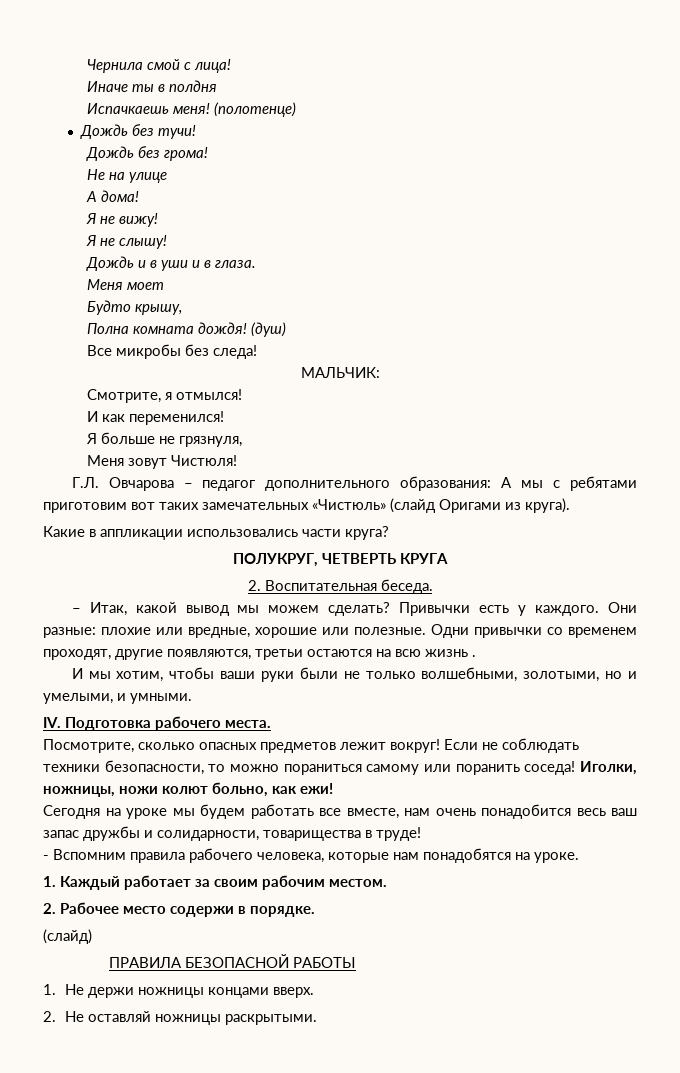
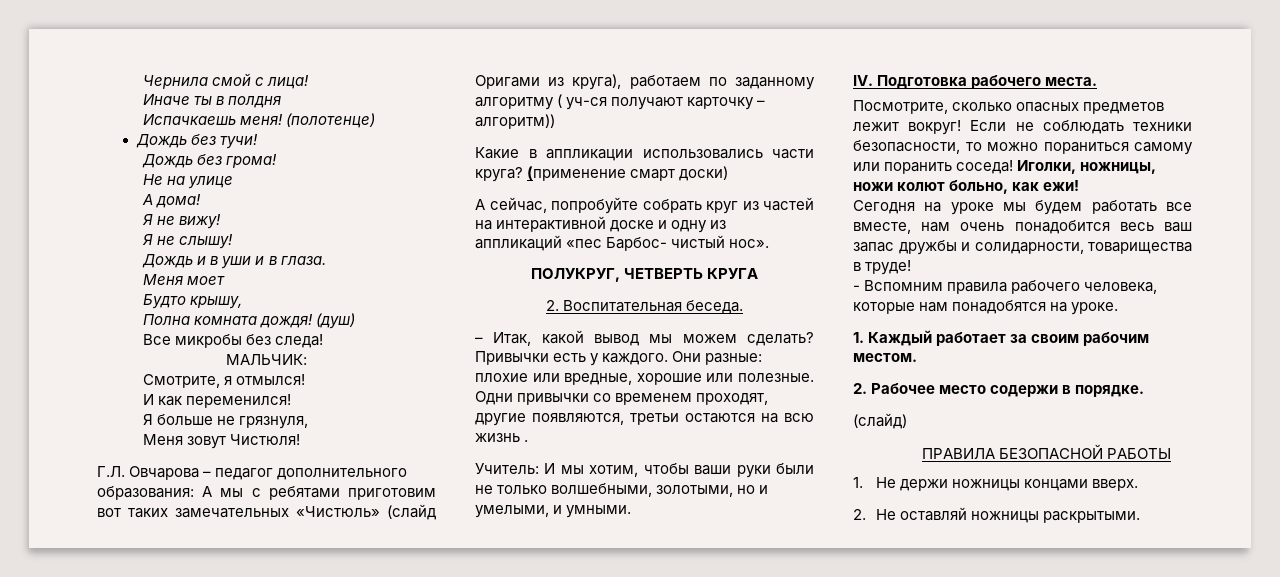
[525,498,570,513] круга). -> [572,74,815,90] [475,94,766,110] [475,114,555,129] круга), работаем по заданному алгоритму ( уч-ся получают карточку – алгоритм))
(389, 533) none -> [527,166,729,181] [475,197,814,214] [475,216,727,233] [475,235,770,251] (применение смарт доски) // А сейчас, попробуйте собрать круг из частей на интерактивной доске и одну из аппликаций «пес Барбос- чистый нос».
(476, 656) none -> [475,463,539,474] Учитель:

